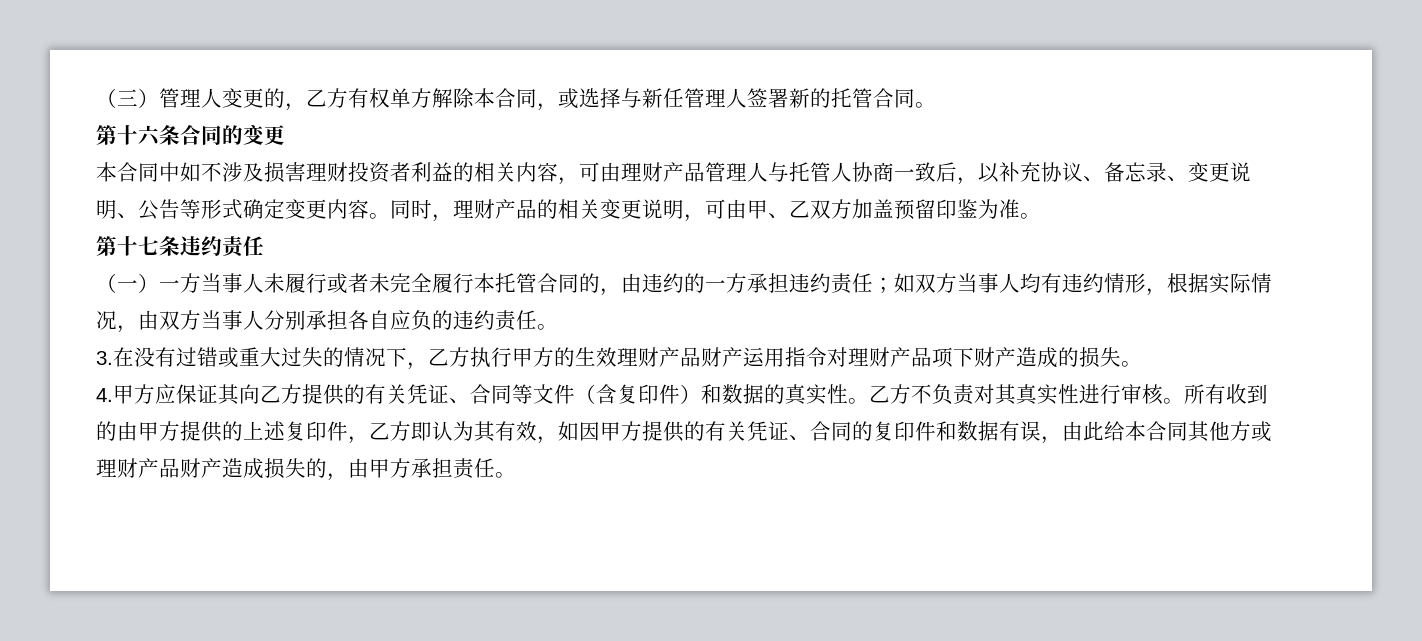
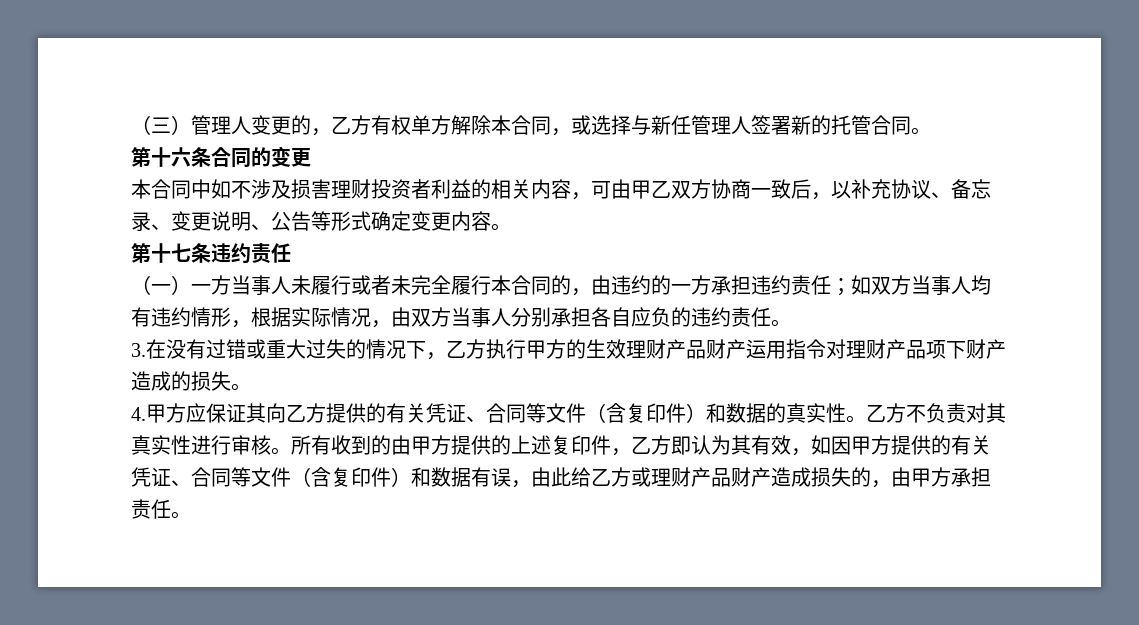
[621,162,852,182] 理财产品管理人与托管人 -> [631,179,711,199] 甲乙双方
[390,199,1041,222] 同时，理财产品的相关变更说明，可由甲、乙双方加盖预留印鉴为准。 -> (511, 227) none
[495,273,537,293] 托管 -> (511, 285) none
[852,421,936,441] 的复印件 -> [231,467,411,487] 等文件（含复印件）
[1125,421,1230,442] 本合同其他 -> [591,468,611,486] 乙

